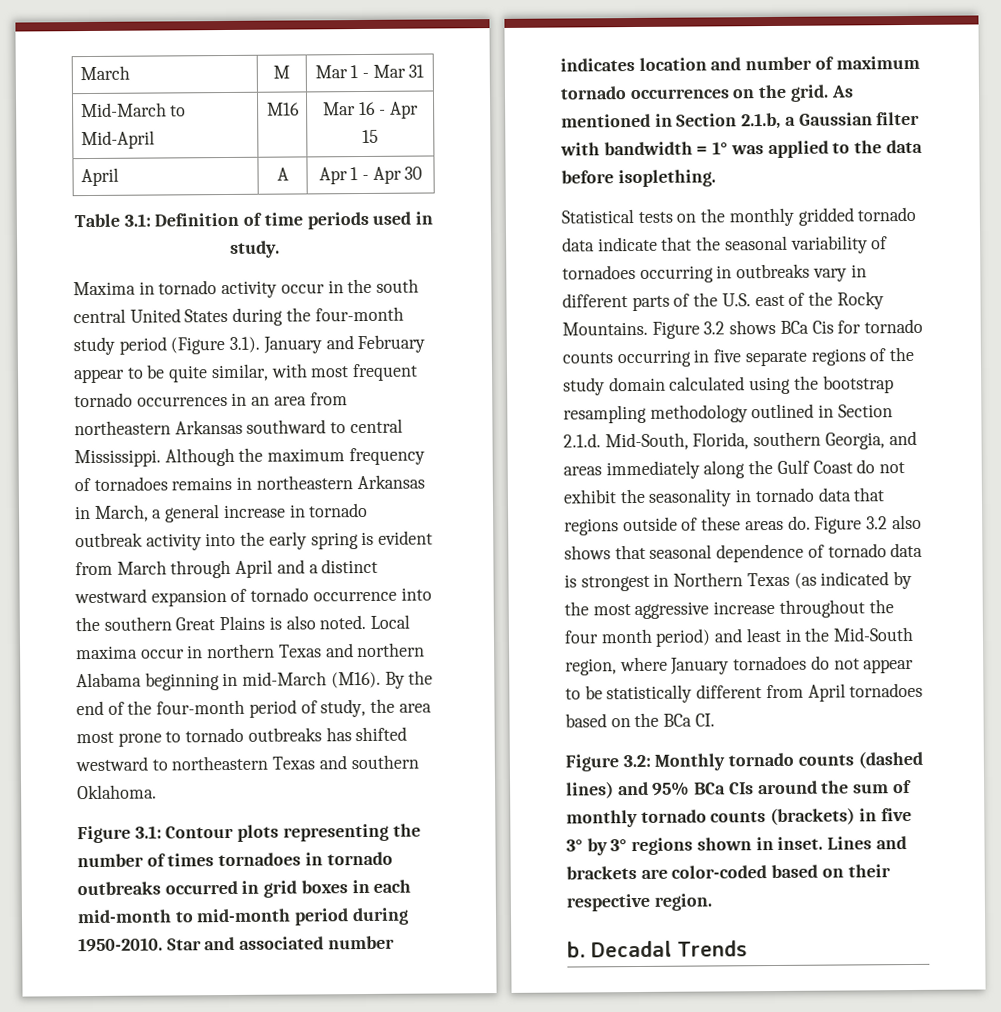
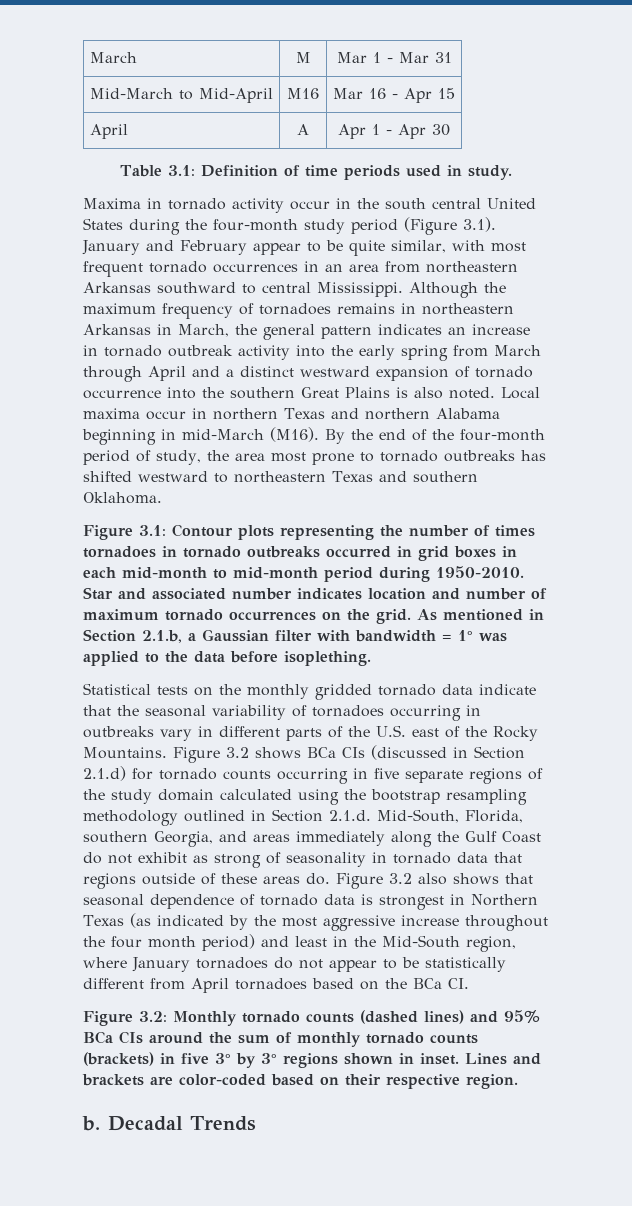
[152,504,221,523] a general -> [235,324,466,340] the general pattern indicates an
[361,530,434,546] is evident -> (448, 353) none
[811,320,834,334] Cis -> [342,745,525,760] [83,766,126,781] CIs (discussed in Section 2.1.d)
[619,488,645,504] the -> [193,852,281,868] as strong of

